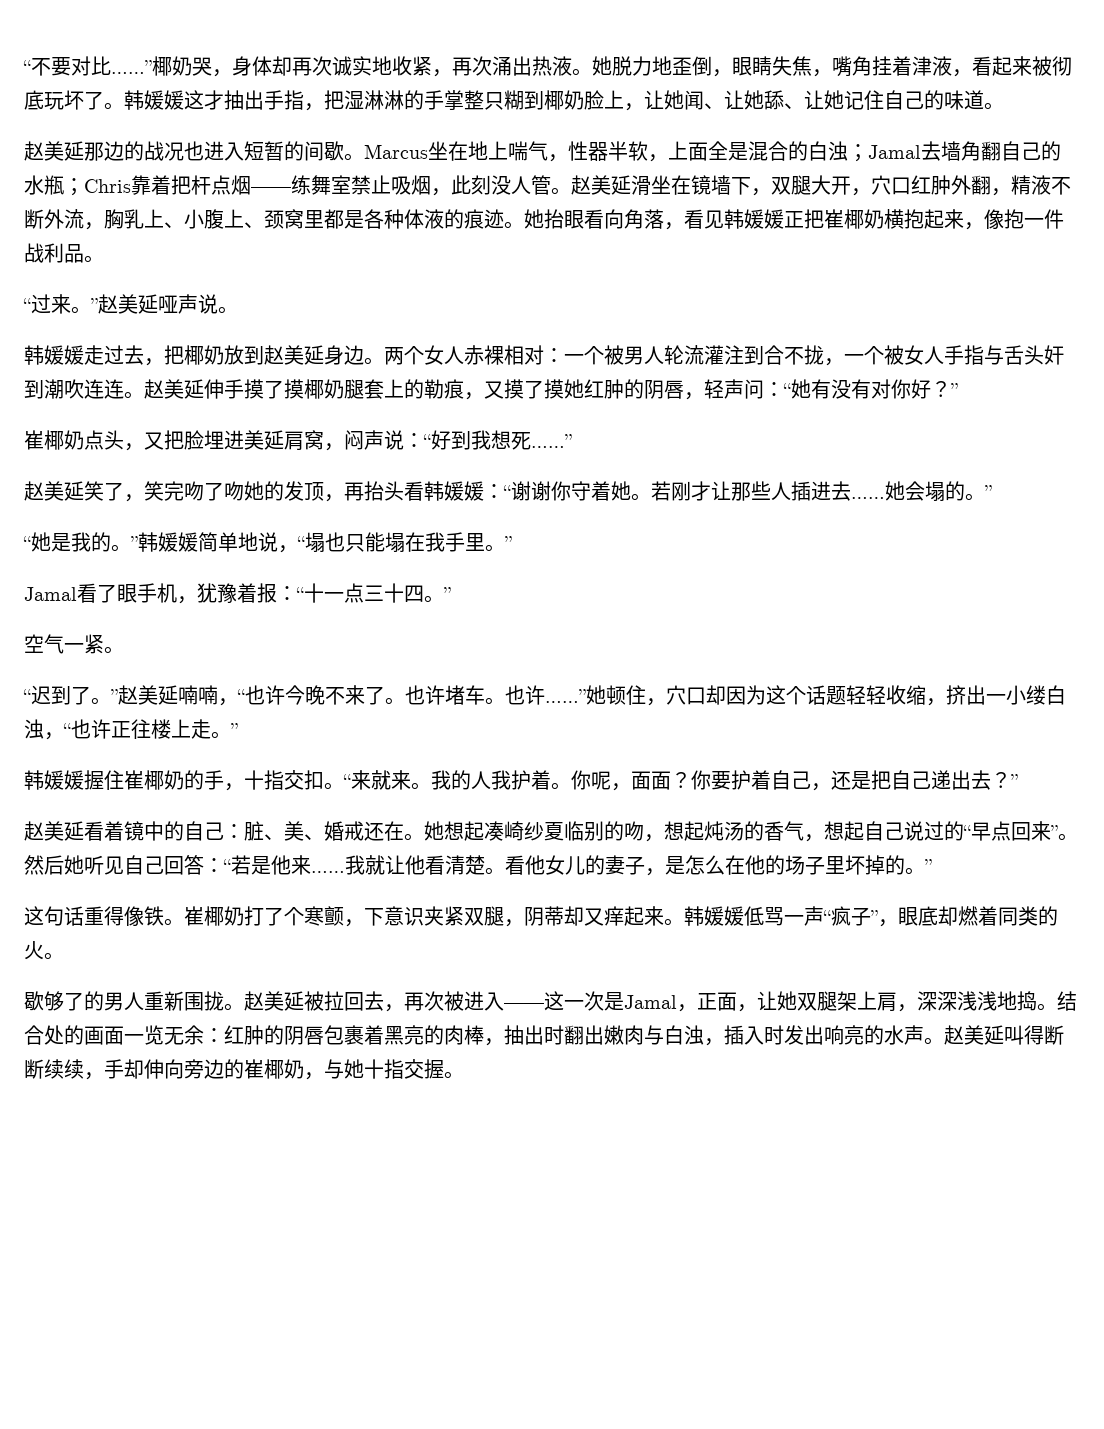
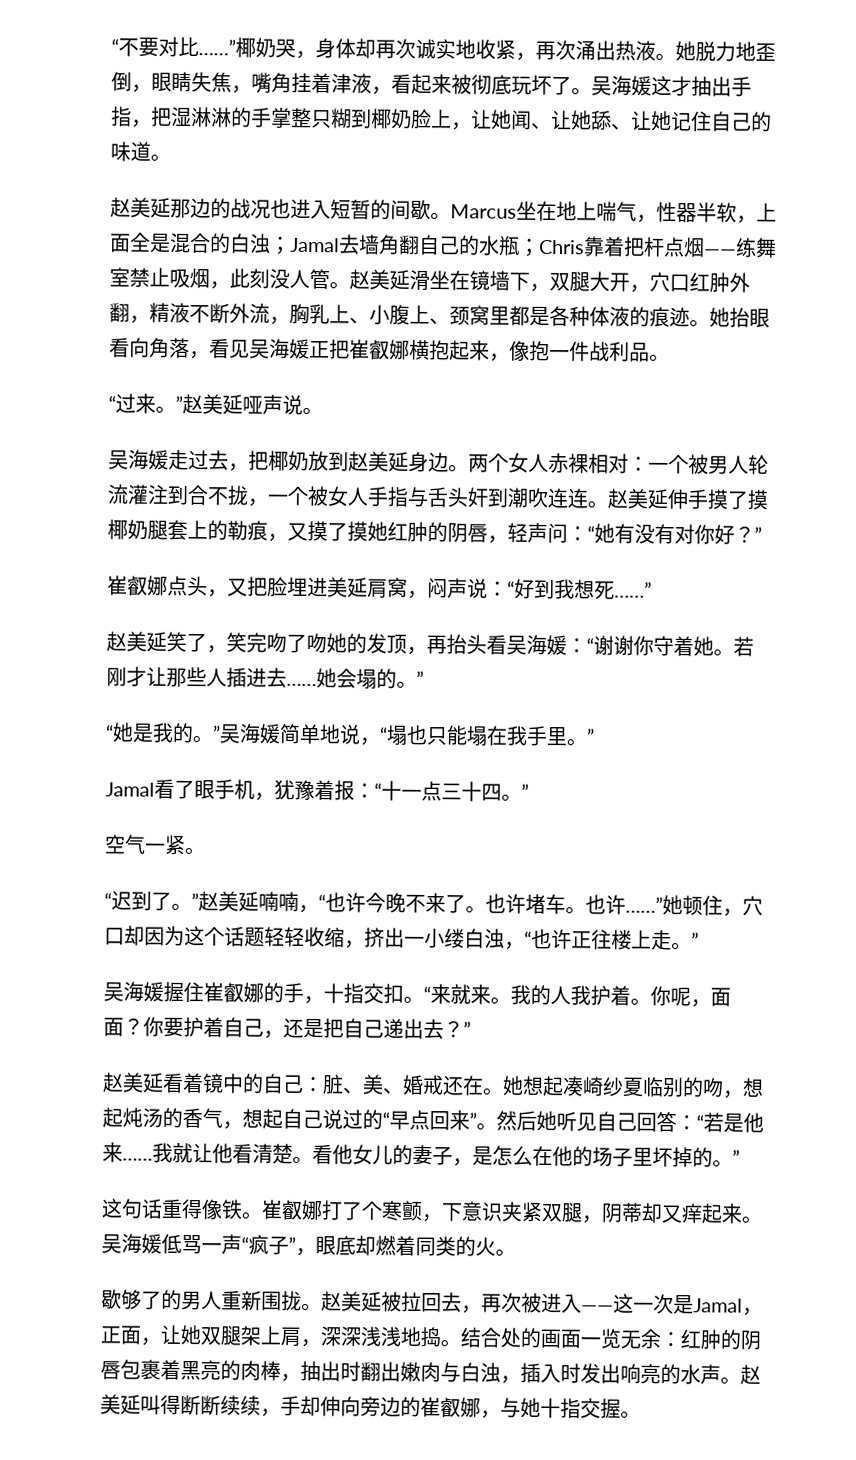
[124,90,164,110] 韩媛 -> [591,75,632,96] 吴海
[724,209,764,229] 韩媛 -> [249,338,290,359] 吴海
[844,209,884,229] 椰奶 -> [369,339,410,360] 叡娜
[24,345,64,365] 韩媛 -> [108,449,149,470] 吴海
[44,430,84,450] 椰奶 -> [127,575,168,596] 叡娜
[424,481,464,501] 韩媛 -> [506,634,547,655] 吴海
[138,532,178,552] 韩媛 -> [219,723,261,744] 吴海
[24,770,64,790] 韩媛 -> [103,981,144,1002] 吴海
[144,770,184,790] 椰奶 -> [223,982,264,1003] 叡娜
[204,906,244,926] 椰奶 -> [281,1199,323,1221] 叡娜
[684,906,724,926] 韩媛 -> [101,1233,142,1254] 吴海
[264,1059,304,1079] 椰奶 -> [440,1397,481,1418] 叡娜

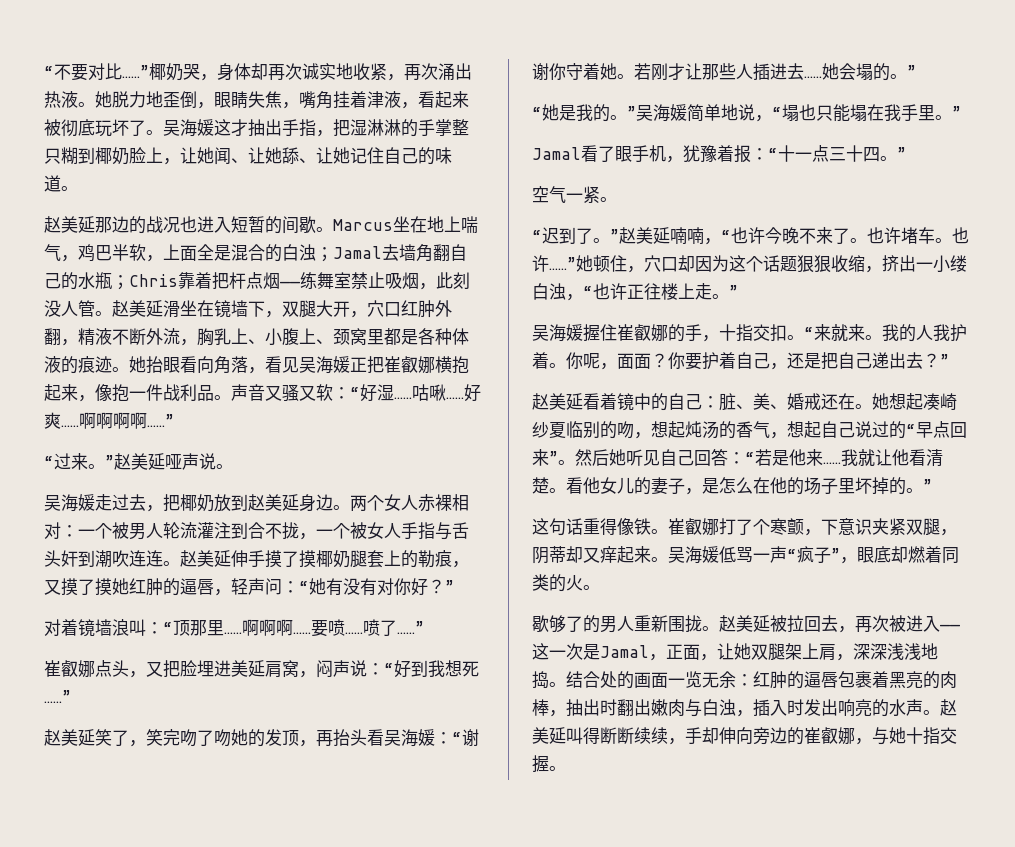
[656,201,697,223] 性器 -> [78,244,112,262] 鸡巴
(670, 358) none -> [231,384,481,402] [44,412,174,429] 声音又骚又软：“好湿……咕啾……好爽……啊啊啊啊……”
[447,522,468,543] 阴 -> [180,578,197,595] 逼
(762, 534) none -> [44,619,424,637] // 对着镜墙浪叫：“顶那里……啊啊啊……要喷……喷了……”
[264,926,305,947] 轻轻 -> [797,255,831,273] 狠狠
[740,1329,761,1350] 阴 -> [804,671,821,688] 逼

